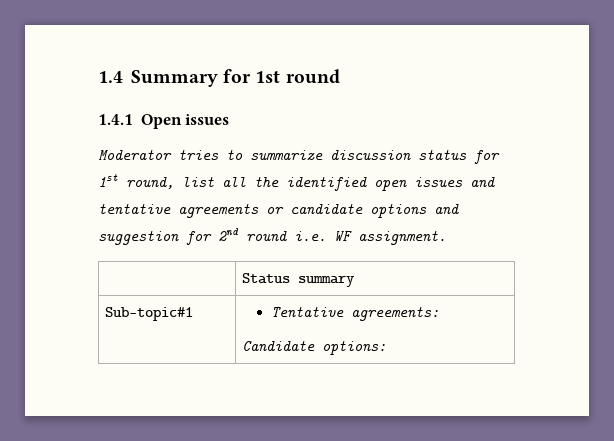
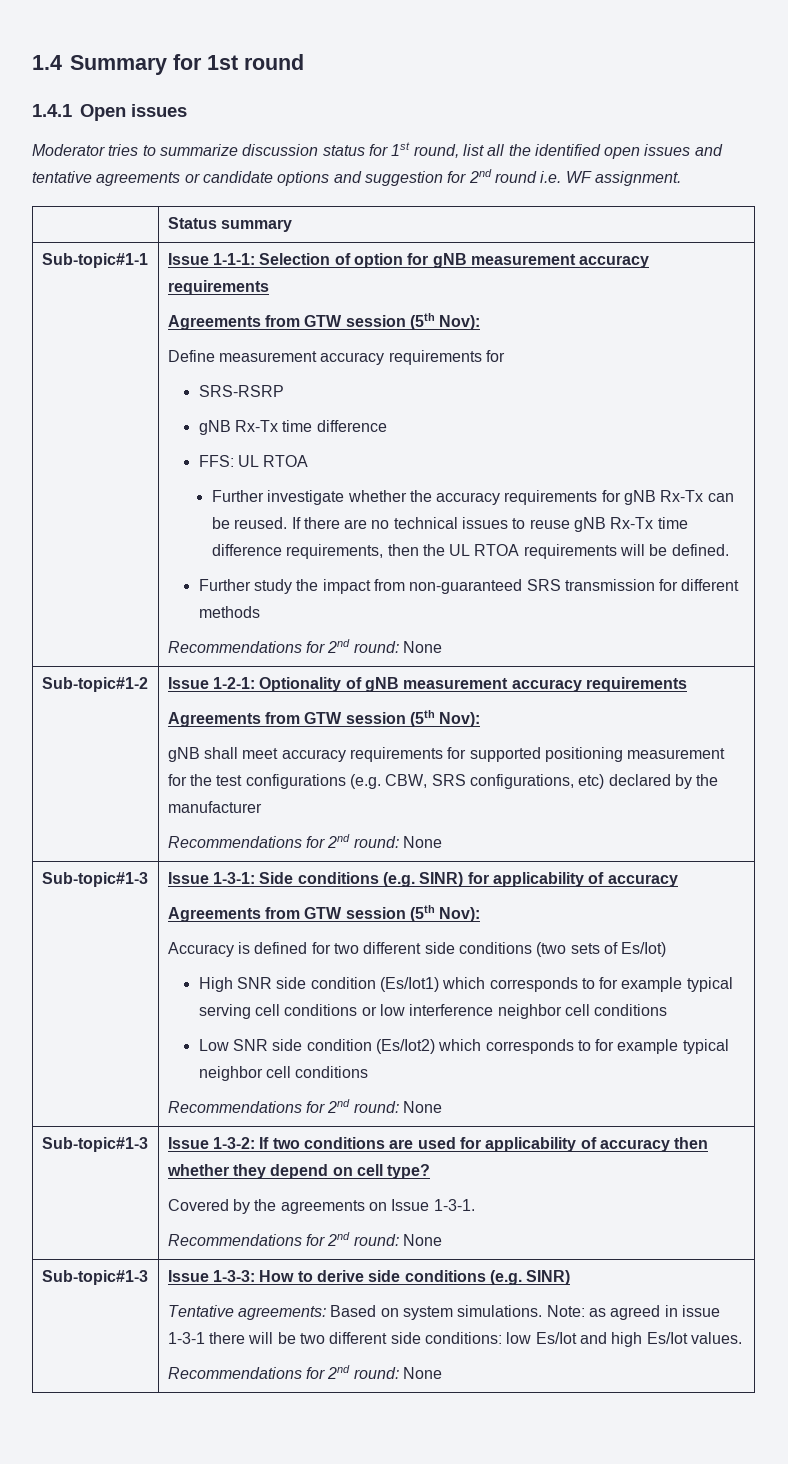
[104,307,193,321] [271,307,440,321] [241,341,386,355] Sub-topic#1 | Tentative agreements: // Candidate options: -> [41,253,148,268] [167,253,650,268] [167,280,269,295] [167,313,481,330] [167,350,505,365] [198,385,284,397] [198,420,387,435] [198,455,309,467] [211,490,734,505] [211,517,688,532] [211,544,729,559] [198,579,740,594] [198,606,260,618] [167,639,442,653] [41,677,148,692] [167,677,687,692] [167,710,481,727] [167,747,726,762] [167,774,719,789] [167,801,262,813] [167,834,442,848] [41,872,148,887] [167,872,678,887] [167,905,481,922] [167,942,667,957] [198,977,733,992] [198,1004,668,1019] [198,1039,729,1054] [198,1066,369,1081] [167,1099,442,1113] [41,1137,148,1152] [167,1137,709,1152] [166,1164,431,1179] [167,1199,475,1214] [167,1232,442,1246] [41,1270,148,1285] [167,1270,571,1285] [167,1305,720,1320] [167,1332,742,1347] [167,1365,442,1379] Sub-topic#1-1 | Issue 1-1-1: Selection of option for gNB measurement accuracy requirements // Agreements from GTW session (5th Nov): // Define measurement accuracy requirements for // SRS-RSRP // gNB Rx-Tx time difference // FFS: UL RTOA // Further investigate whether the accuracy requirements for gNB Rx-Tx can be reused. If there are no technical issues to reuse gNB Rx-Tx time difference requirements, then the UL RTOA requirements will be defined. // Further study the impact from non-guaranteed SRS transmission for different methods // Recommendations for 2nd round: None // Sub-topic#1-2 | Issue 1-2-1: Optionality of gNB measurement accuracy requirements // Agreements from GTW session (5th Nov): // gNB shall meet accuracy requirements for supported positioning measurement for the test configurations (e.g. CBW, SRS configurations, etc) declared by the manufacturer // Recommendations for 2nd round: None // Sub-topic#1-3 | Issue 1-3-1: Side conditions (e.g. SINR) for applicability of accuracy // Agreements from GTW session (5th Nov): // Accuracy is defined for two different side conditions (two sets of Es/Iot) // High SNR side condition (Es/Iot1) which corresponds to for example typical serving cell conditions or low interference neighbor cell conditions // Low SNR side condition (Es/Iot2) which corresponds to for example typical neighbor cell conditions // Recommendations for 2nd round: None // Sub-topic#1-3 | Issue 1-3-2: If two conditions are used for applicability of accuracy then whether they depend on cell type? // Covered by the agreements on Issue 1-3-1. // Recommendations for 2nd round: None // Sub-topic#1-3 | Issue 1-3-3: How to derive side conditions (e.g. SINR) // Tentative agreements: Based on system simulations. Note: as agreed in issue 1-3-1 there will be two different side conditions: low Es/Iot and high Es/Iot values. // Recommendations for 2nd round: None

